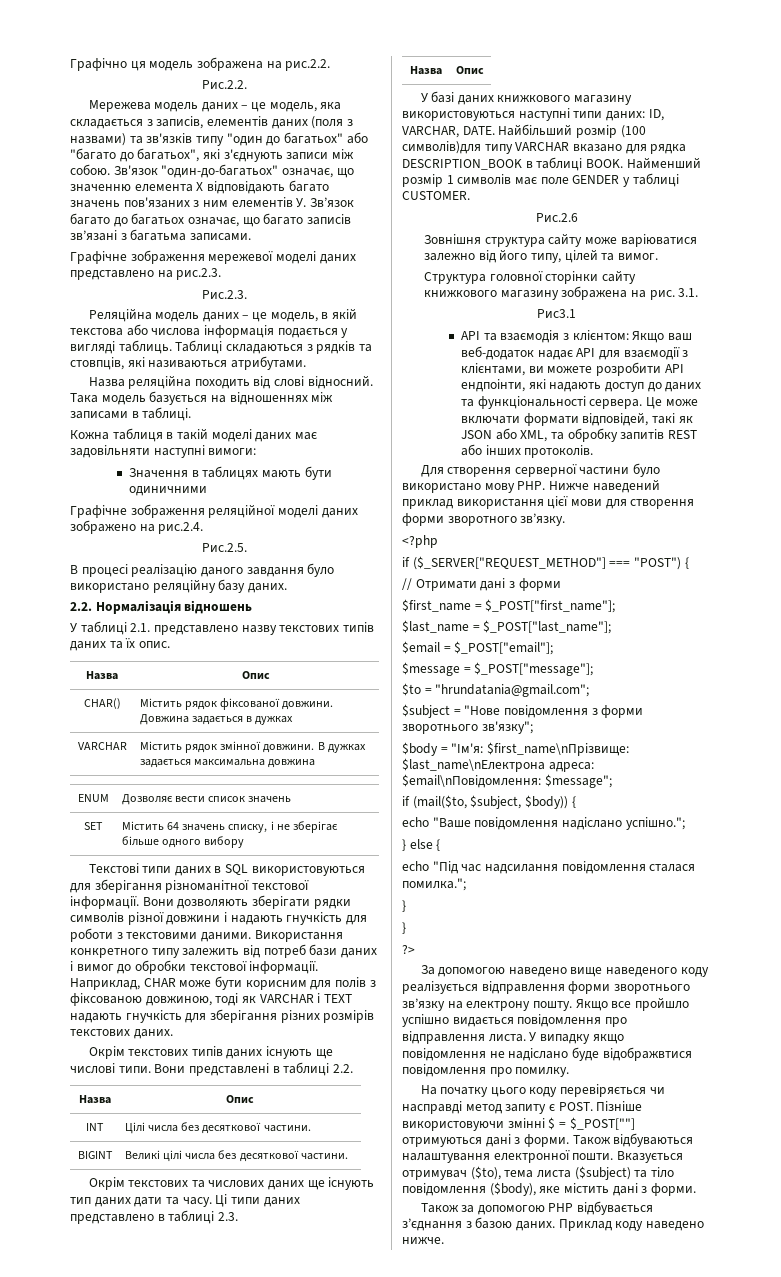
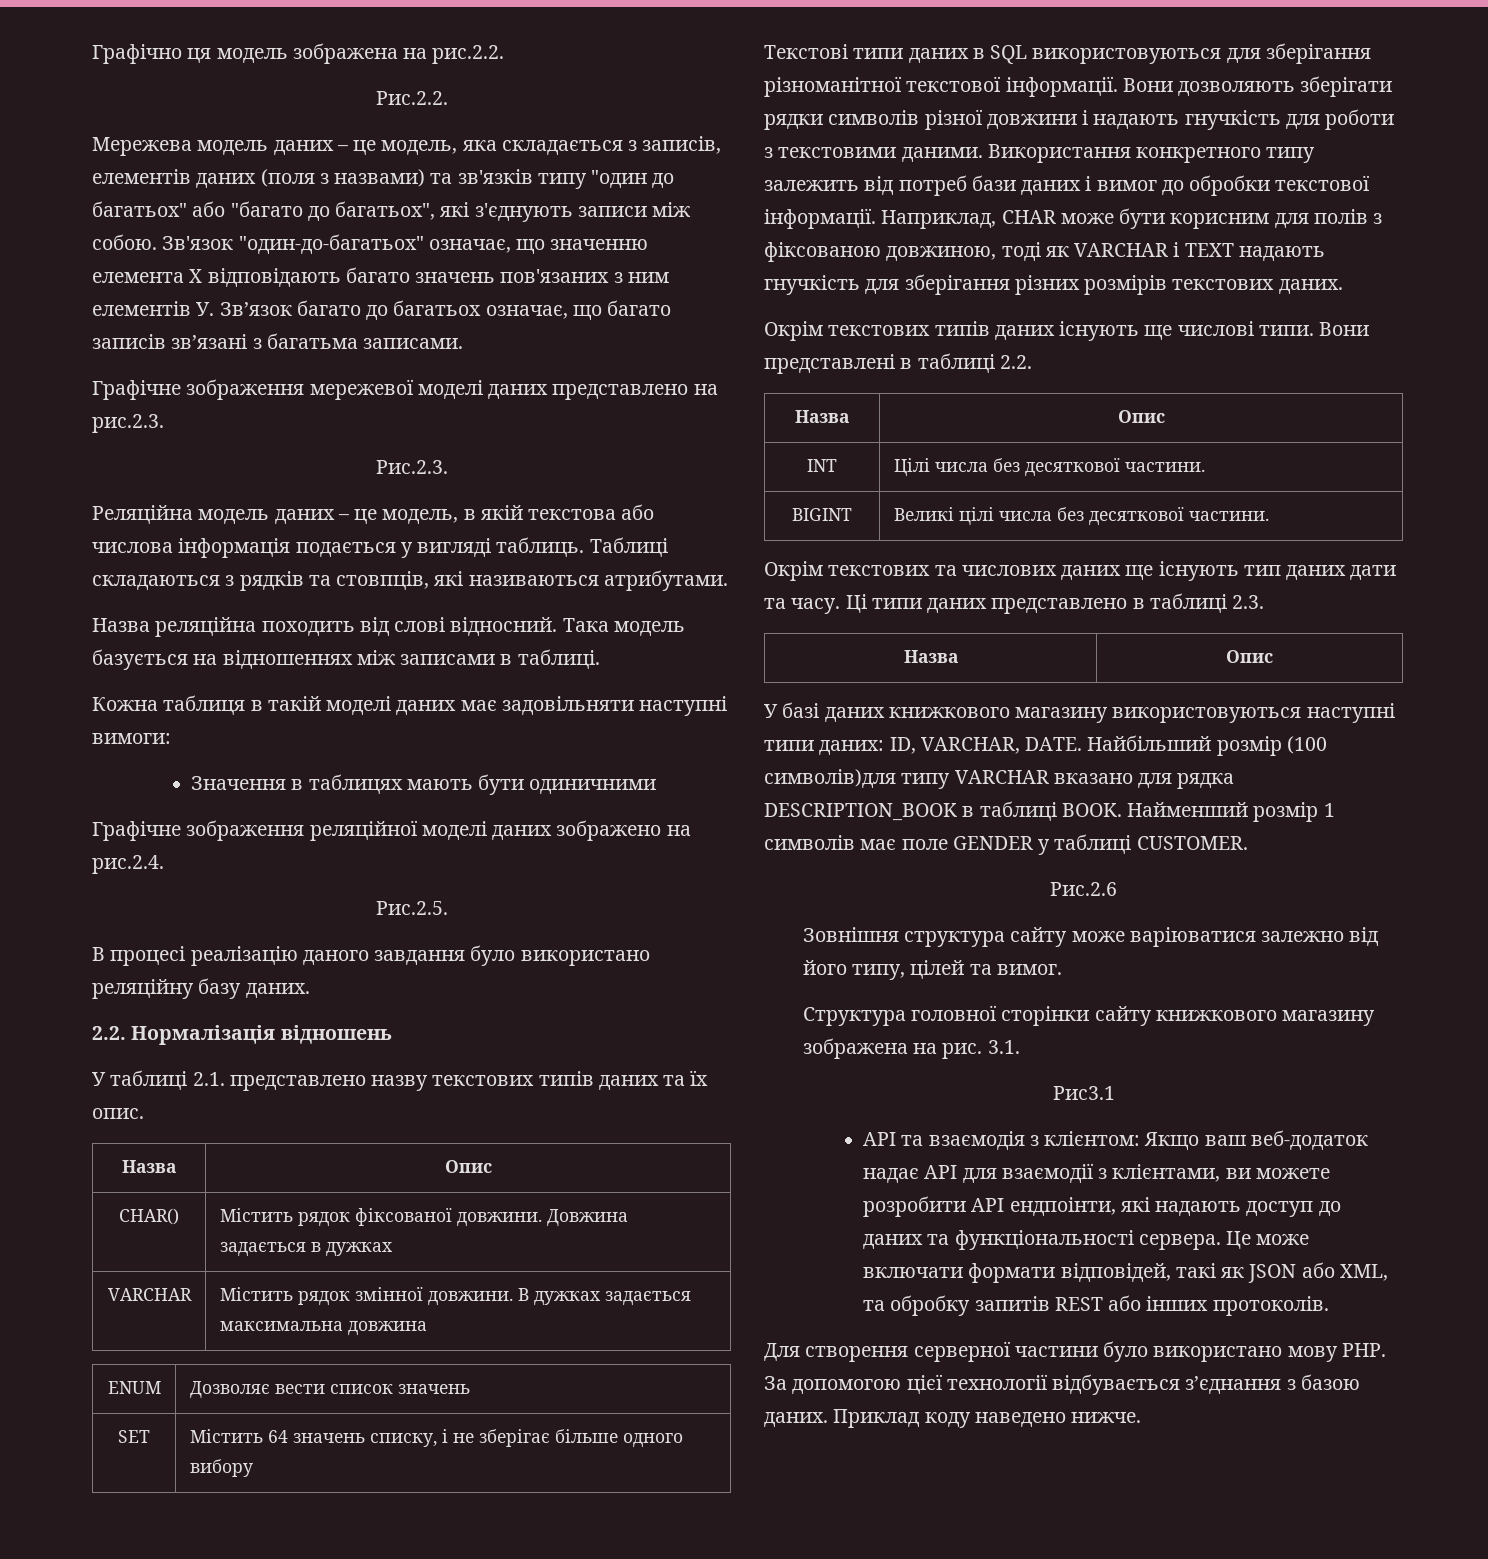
[548,479,660,493] [402,496,695,509] [402,513,566,526] [402,535,438,548] [402,556,689,570] [402,578,561,591] [402,599,616,613] [402,620,612,634] [402,641,554,655] [402,662,594,676] [402,683,590,697] [402,704,644,718] [402,721,533,734] [402,742,629,756] [402,758,594,772] [402,774,612,788] [402,795,576,809] [402,817,685,830] [402,839,441,851] [402,861,696,874] [402,878,466,891] [402,900,406,912] [402,922,406,934] [402,945,415,954] [420,965,709,977] [402,981,690,994] [402,997,689,1011] [402,1014,627,1027] [402,1031,624,1044] [402,1047,692,1061] [402,1064,570,1077] [420,1084,665,1097] [402,1101,643,1114] [402,1117,635,1131] [402,1133,694,1147] [402,1150,683,1163] [402,1166,674,1180] [402,1182,696,1196] [420,1203,574,1215] Нижче наведений приклад використання цієї мови для створення форми зворотного зв’язку. // <?php // if ($_SERVER["REQUEST_METHOD"] === "POST") { // // Отримати дані з форми // $first_name = $_POST["first_name"]; // $last_name = $_POST["last_name"]; // $email = $_POST["email"]; // $message = $_POST["message"]; // $to = "hrundatania@gmail.com"; // $subject = "Нове повідомлення з форми зворотнього зв'язку"; // $body = "Ім'я: $first_name\nПрізвище: $last_name\nЕлектрона адреса: $email\nПовідомлення: $message"; // if (mail($to, $subject, $body)) { // echo "Ваше повідомлення надіслано успішно."; // } else { // echo "Під час надсилання повідомлення сталася помилка."; // } // } // ?> // За допомогою наведено вище наведеного коду реалізується відправлення форми зворотнього зв’язку на електрону пошту. Якщо все пройшло успішно видається повідомлення про відправлення листа. У випадку якщо повідомлення не надіслано буде відображвтися повідомлення про помилку. // На початку цього коду перевіряється чи насправді метод запиту є POST. Пізніше використовуючи змінні $ = $_POST[""] отримуються дані з форми. Також відбуваються налаштування електронної пошти. Вказується отримувач ($to), тема листа ($subject) та тіло повідомлення ($body), яке містить дані з форми. // Також за допомогою PHP -> [764,1374,1047,1394] За допомогою цієї технології

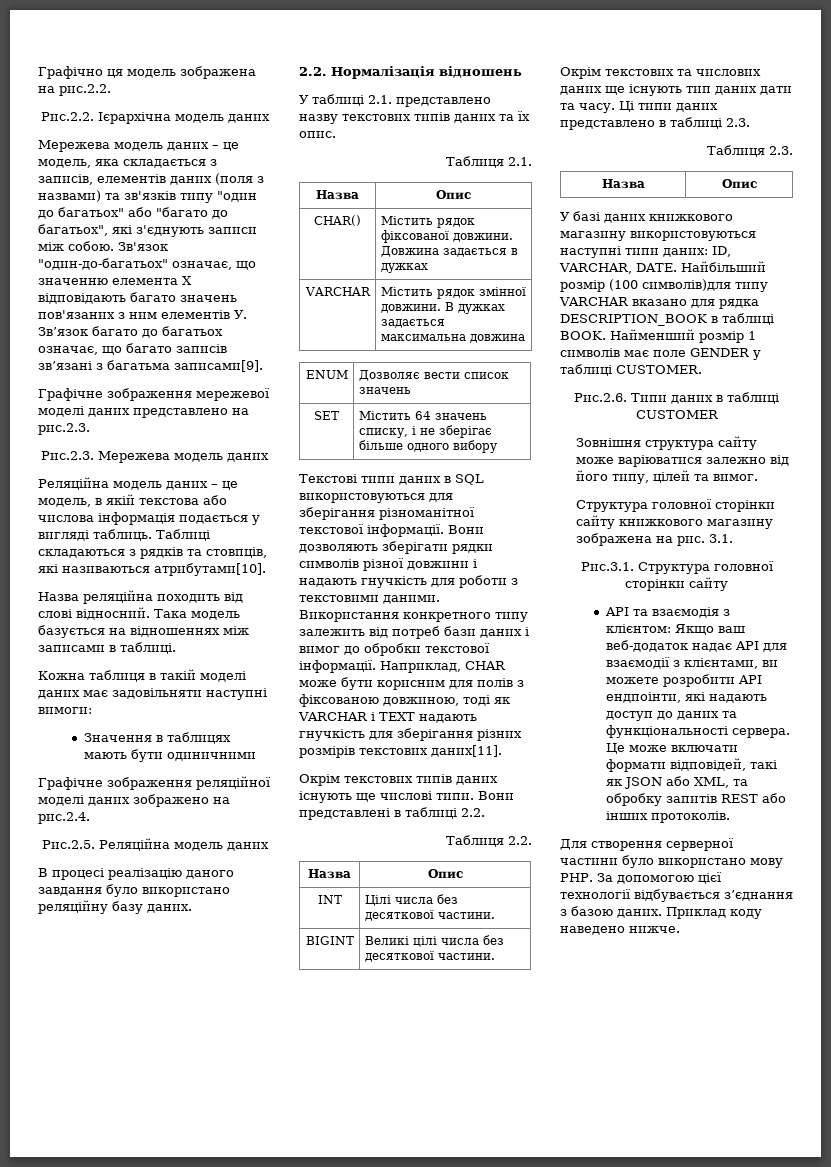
(448, 98) none -> [97,112,270,124] Ієрархічна модель даних
[363,338,464,349] записами. -> [174,360,263,372] записами[9].
(448, 467) none -> [98,451,269,463] Мережева модель даних
[603,570,728,591] атрибутами. -> [154,563,266,576] атрибутами[10].
(448, 908) none -> [98,838,269,851] Реляційна модель даних
(144, 1113) none -> [446,156,532,168] // Таблиця 2.1.
[1278,279,1343,294] даних. -> [431,745,502,757] даних[11].
(1032, 362) none -> [446,835,532,847] // Таблиця 2.2.
(1265, 602) none -> [707,145,793,157] // Таблиця 2.3.
[1050,882,1117,896] Рис.2.6 -> [574,392,779,404] [635,410,719,419] Рис.2.6. Типи даних в таблиці CUSTOMER
[1052,1086,1115,1100] Рис3.1 -> [580,561,774,574] [625,577,728,591] Рис.3.1. Структура головної сторінки сайту

